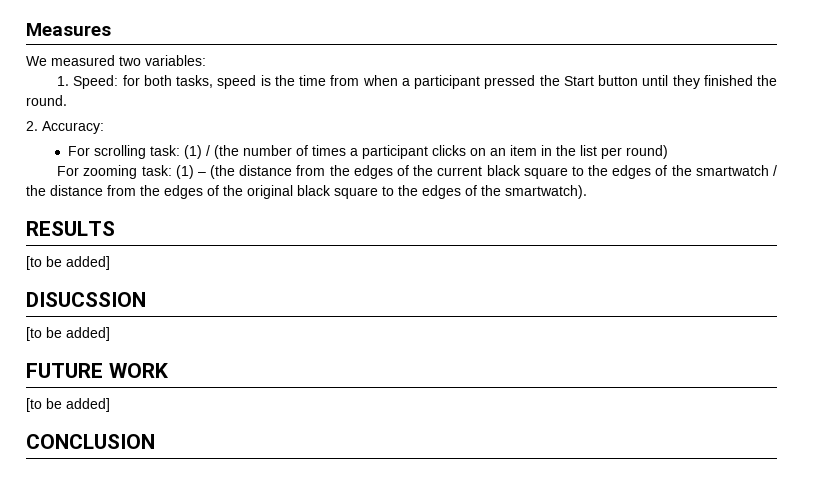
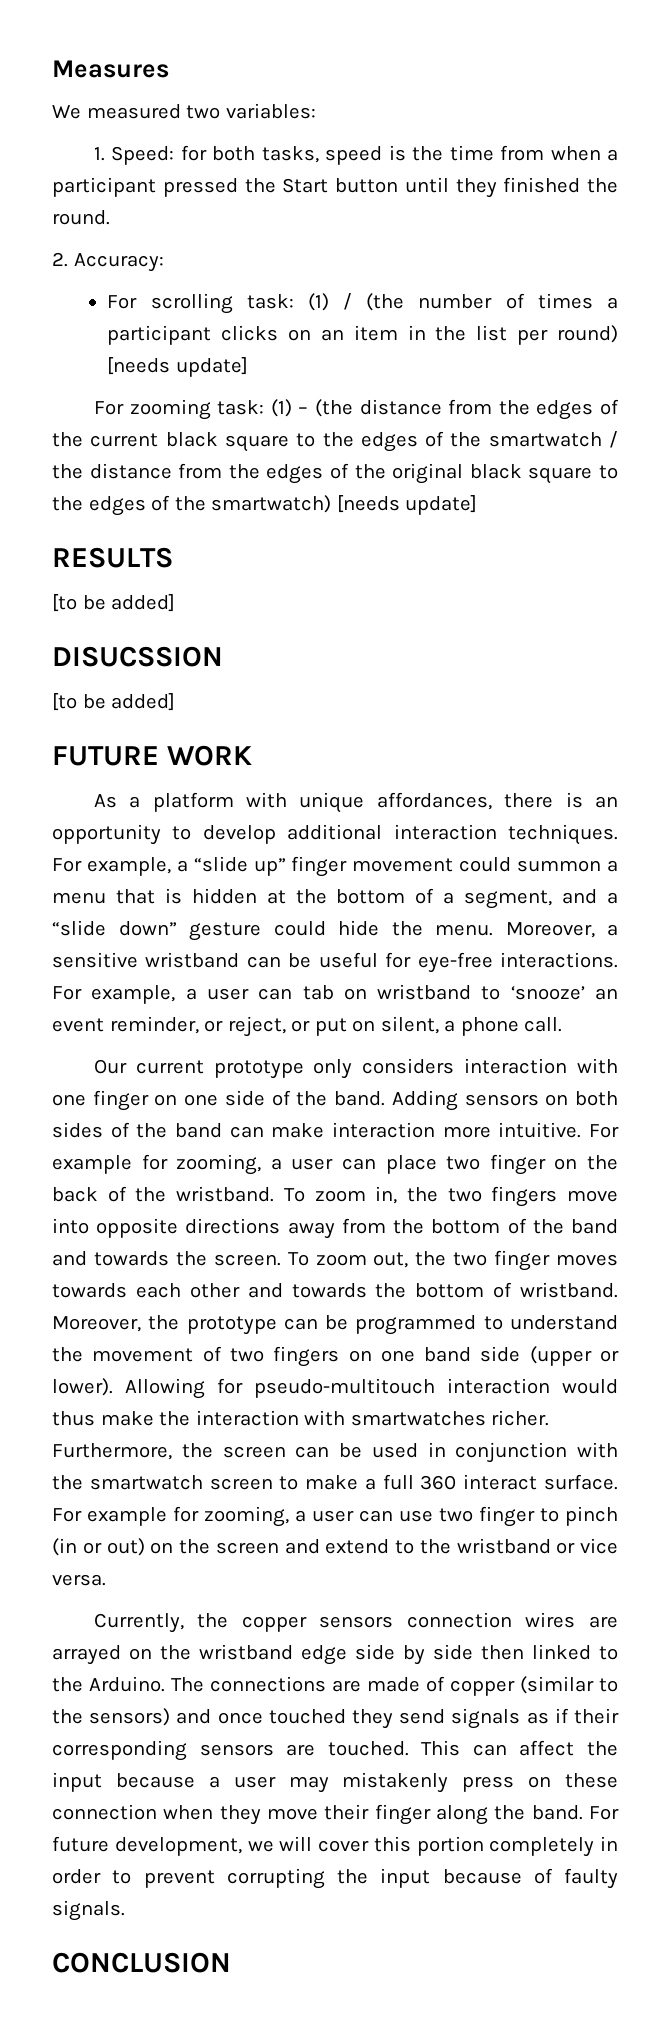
(668, 152) none -> [107,357,248,377] [needs update]
[505,185,587,199] smartwatch). -> [211,495,478,515] smartwatch) [needs update]
[26,398,110,412] [to be added] -> [93,792,618,813] [52,824,619,845] [52,856,619,877] [52,888,619,909] [52,920,618,941] [52,952,618,973] [52,984,618,1004] [52,1016,563,1037] [93,1058,618,1079] [52,1090,619,1111] [52,1122,620,1138] [52,1154,619,1175] [52,1186,618,1207] [52,1218,618,1239] [52,1250,618,1271] [52,1282,618,1298] [52,1315,618,1335] [52,1346,619,1367] [52,1378,618,1399] [52,1410,550,1426] [52,1442,618,1463] [52,1474,618,1490] [52,1506,618,1527] [52,1538,618,1556] [52,1574,106,1586] [93,1612,619,1633] [52,1644,618,1665] [52,1676,618,1696] [52,1708,619,1729] [52,1740,618,1761] [52,1772,618,1793] [52,1804,619,1825] [52,1836,618,1857] [52,1868,618,1889] [52,1900,125,1921] As a platform with unique affordances, there is an opportunity to develop additional interaction techniques. For example, a “slide up” finger movement could summon a menu that is hidden at the bottom of a segment, and a “slide down” gesture could hide the menu. Moreover, a sensitive wristband can be useful for eye-free interactions. For example, a user can tab on wristband to ‘snooze’ an event reminder, or reject, or put on silent, a phone call. // Our current prototype only considers interaction with one finger on one side of the band. Adding sensors on both sides of the band can make interaction more intuitive. For example for zooming, a user can place two finger on the back of the wristband. To zoom in, the two fingers move into opposite directions away from the bottom of the band and towards the screen. To zoom out, the two finger moves towards each other and towards the bottom of wristband. Moreover, the prototype can be programmed to understand the movement of two fingers on one band side (upper or lower). Allowing for pseudo-multitouch interaction would thus make the interaction with smartwatches richer. Furthermore, the screen can be used in conjunction with the smartwatch screen to make a full 360 interact surface. For example for zooming, a user can use two finger to pinch (in or out) on the screen and extend to the wristband or vice versa. // Currently, the copper sensors connection wires are arrayed on the wristband edge side by side then linked to the Arduino. The connections are made of copper (similar to the sensors) and once touched they send signals as if their corresponding sensors are touched. This can affect the input because a user may mistakenly press on these connection when they move their finger along the band. For future development, we will cover this portion completely in order to prevent corrupting the input because of faulty signals.

